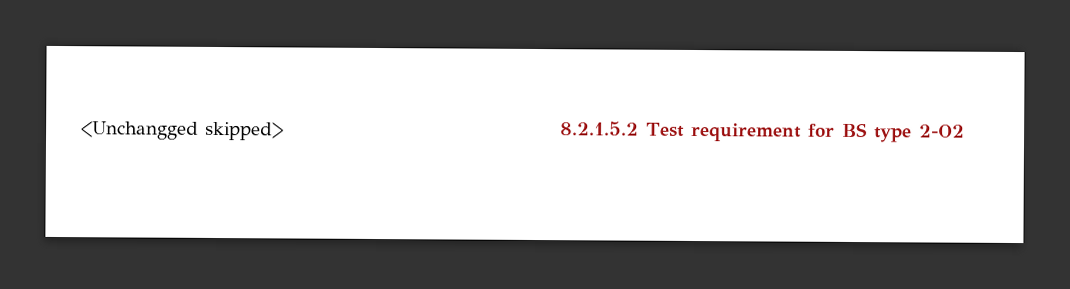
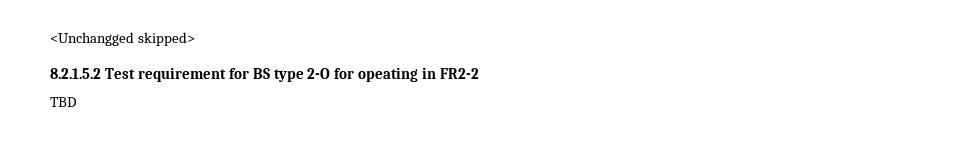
[918,124,965,138] 2-O2 -> [307,67,480,82] [50,97,76,107] 2-O for opeating in FR2-2 // TBD

